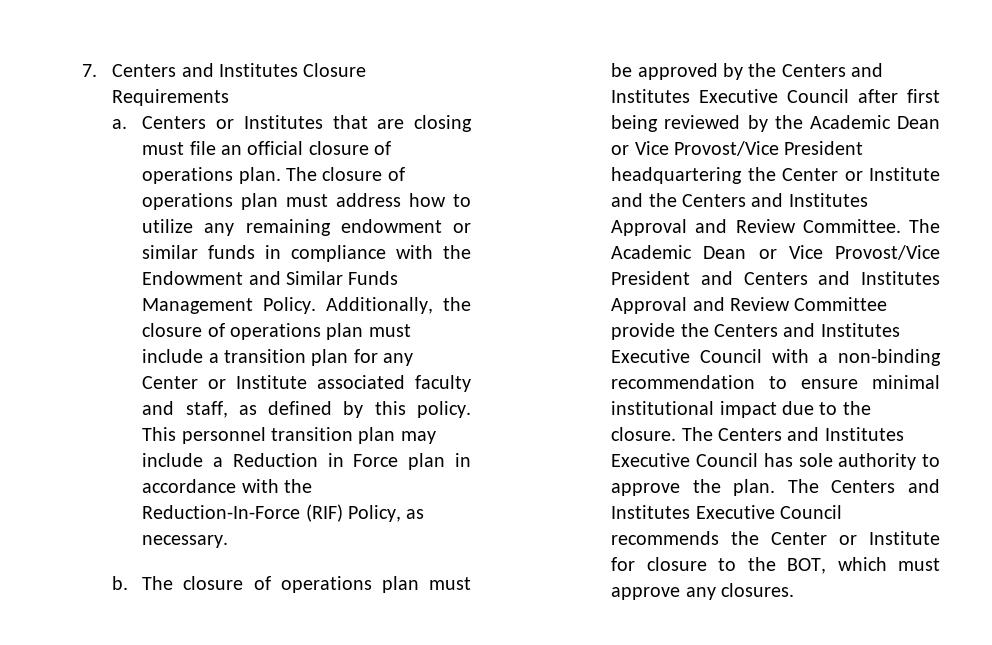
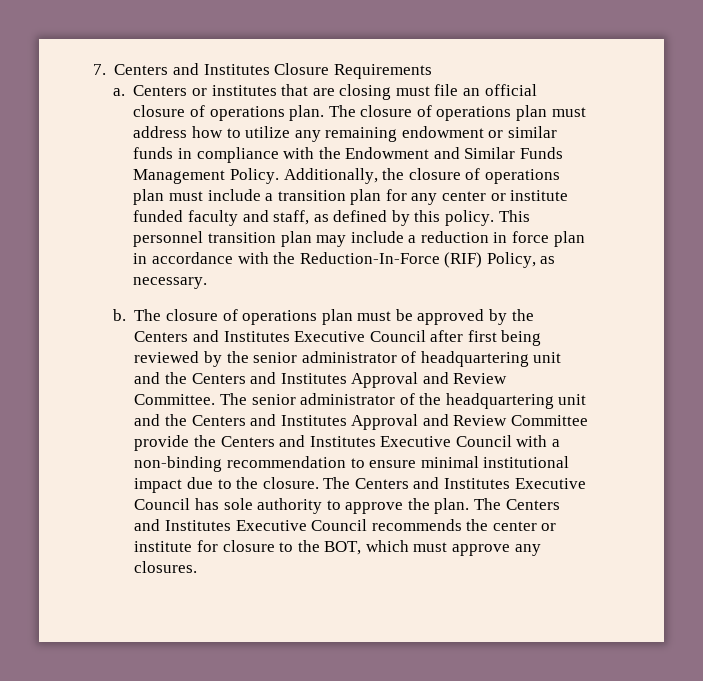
[243,115,323,129] Institutes -> [211,85,277,96] institutes
[142,375,406,389] Center or Institute associated -> [442,190,569,201] [133,210,184,222] center or institute funded
[232,453,399,467] Reduction in Force -> [420,231,550,243] reduction in force
[809,115,940,129] [611,141,864,156] [611,167,940,184] Academic Dean or Vice Provost/Vice President headquartering the Center or Institute -> [253,351,562,367] senior administrator of headquartering unit
[611,245,940,260] [611,271,733,285] Academic Dean or Vice Provost/Vice President and -> [251,393,587,409] [134,414,187,426] senior administrator of the headquartering unit and the
[771,531,940,545] Center or Institute -> [492,521,557,531] [134,541,193,552] center or institute

